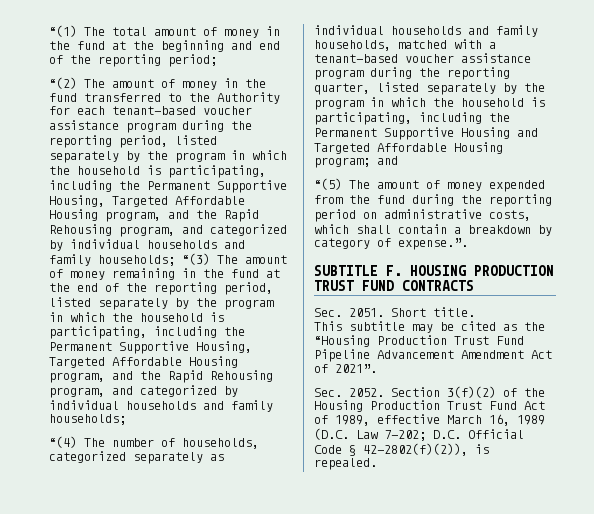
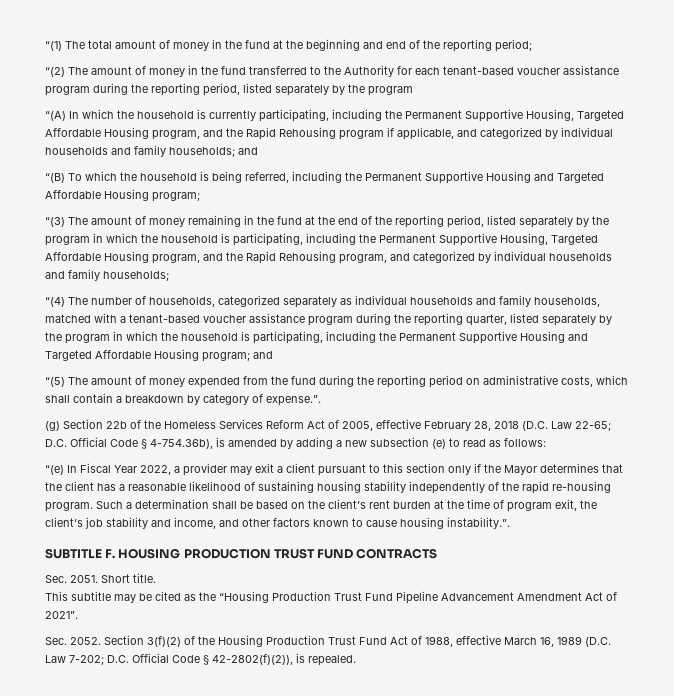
[231,150,287,160] [49,165,161,175] in which the household is -> [45,109,256,121] // “(A) In which the household is currently
[119,224,287,237] [49,239,245,251] [49,254,175,266] program, and categorized by individual households and family households; -> [339,127,613,140] [45,145,258,157] [45,171,604,184] [45,189,200,202] program if applicable, and categorized by individual households and family households; and // “(B) To which the household is being referred, including the Permanent Supportive Housing and Targeted Affordable Housing program; //
(468, 244) none -> [45,419,611,431] [45,437,546,449] [45,463,623,476] [45,481,611,494] [45,499,597,512] [45,517,510,529] // (g) Section 22b of the Homeless Services Reform Act of 2005, effective February 28, 2018 (D.C. Law 22-65; D.C. Official Code § 4-754.36b), is amended by adding a new subsection (e) to read as follows: // “(e) In Fiscal Year 2022, a provider may exit a client pursuant to this section only if the Mayor determines that the client has a reasonable likelihood of sustaining housing stability independently of the rapid re-housing program. Such a determination shall be based on the client’s rent burden at the time of program exit, the client’s job stability and income, and other factors known to cause housing instability.”.
[335,415,370,426] 1989, -> [425,636,453,647] 1988,

